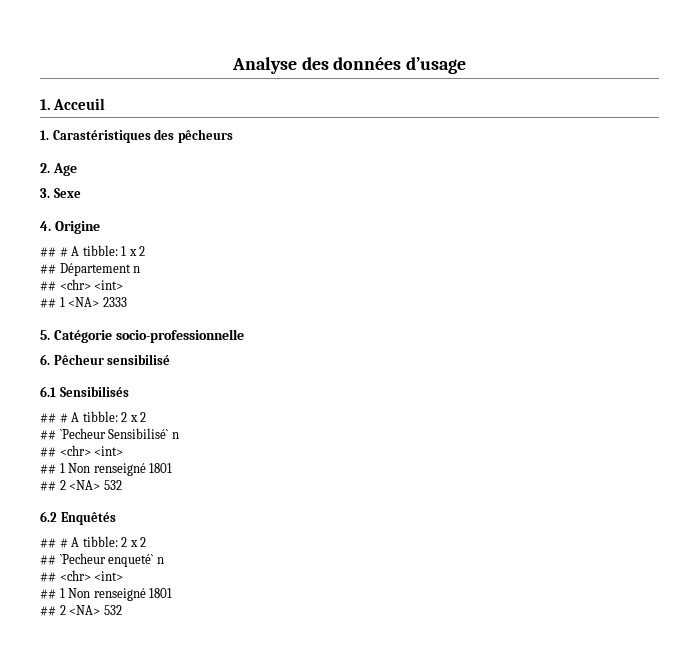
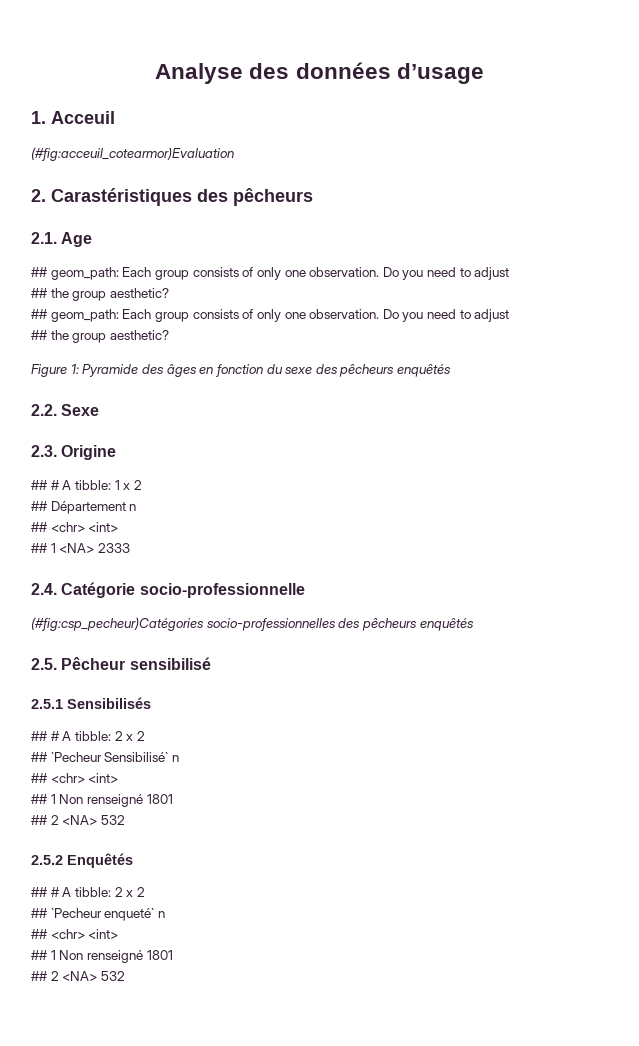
[40,130,49,140] 1. -> [31,147,234,161] [31,189,46,202] (#fig:acceuil_cotearmor)Evaluation // 2.
[40,163,50,173] 2. -> [31,232,57,244] 2.1.
[40,188,50,198] 3. -> [31,267,510,280] [31,288,169,301] [31,309,510,322] [31,330,169,343] [31,364,452,377] [31,404,57,416] ## geom_path: Each group consists of only one observation. Do you need to adjust // ## the group aesthetic? // ## geom_path: Each group consists of only one observation. Do you need to adjust // ## the group aesthetic? // Figure 1: Pyramide des âges en fonction du sexe des pêcheurs enquêtés // 2.2.
[40,221,51,231] 4. -> [31,445,57,457] 2.3.
[40,330,50,340] 5. -> [31,583,57,595] 2.4.
[40,354,50,365] 6. -> [31,617,474,631] [31,658,57,670] (#fig:csp_pecheur)Catégories socio-professionnelles des pêcheurs enquêtés // 2.5.
[40,386,56,397] 6.1 -> [31,699,63,709] 2.5.1
[40,511,57,522] 6.2 -> [31,855,63,865] 2.5.2

